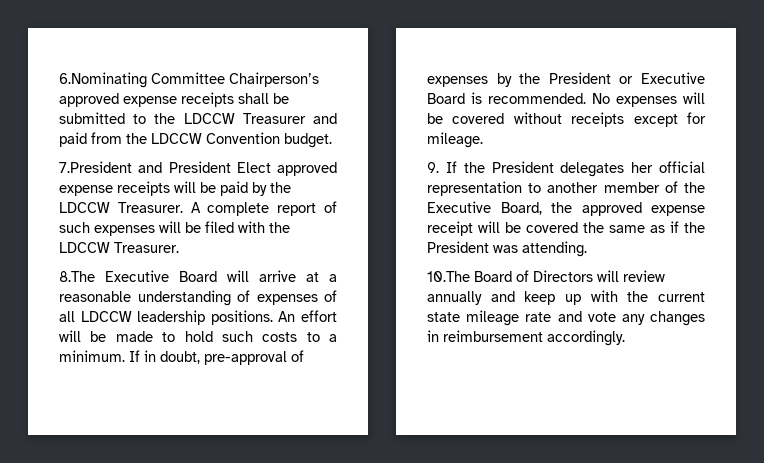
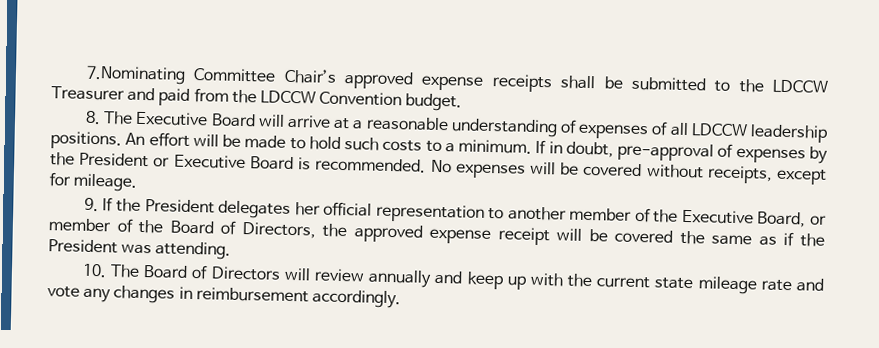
[59,72,319,88] 6.Nominating Committee Chairperson’s -> [85,65,337,85] 7.Nominating Committee Chair’s
[59,161,337,176] [59,181,291,196] [59,201,338,216] [59,221,290,236] [59,242,179,253] [59,271,95,282] 7.President and President Elect approved expense receipts will be paid by the LDCCW Treasurer. A complete report of such expenses will be filed with the LDCCW Treasurer. // 8.The -> [84,110,134,125] 8. The
[571,112,625,127] receipts -> [706,165,773,184] receipts,
(542, 208) none -> [809,215,827,225] [48,218,316,239] or member of the Board of Directors,
[427,271,470,282] 10.The -> [81,263,141,278] 10. The

